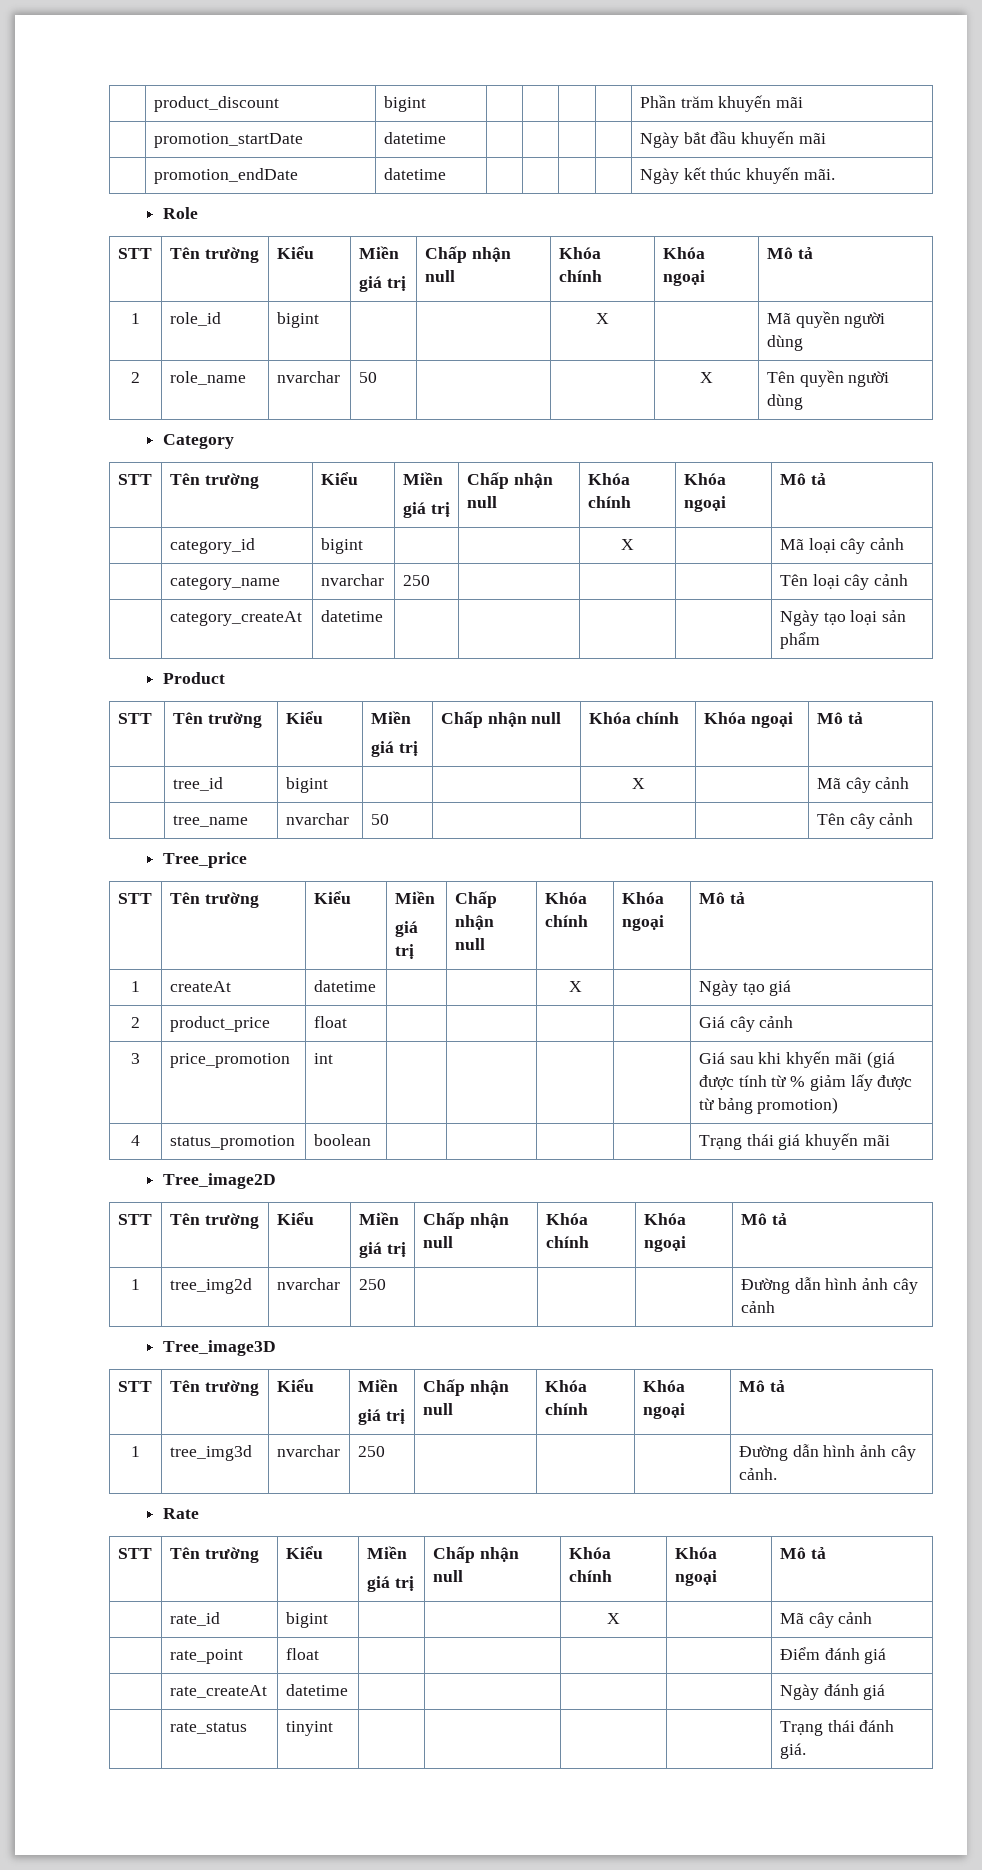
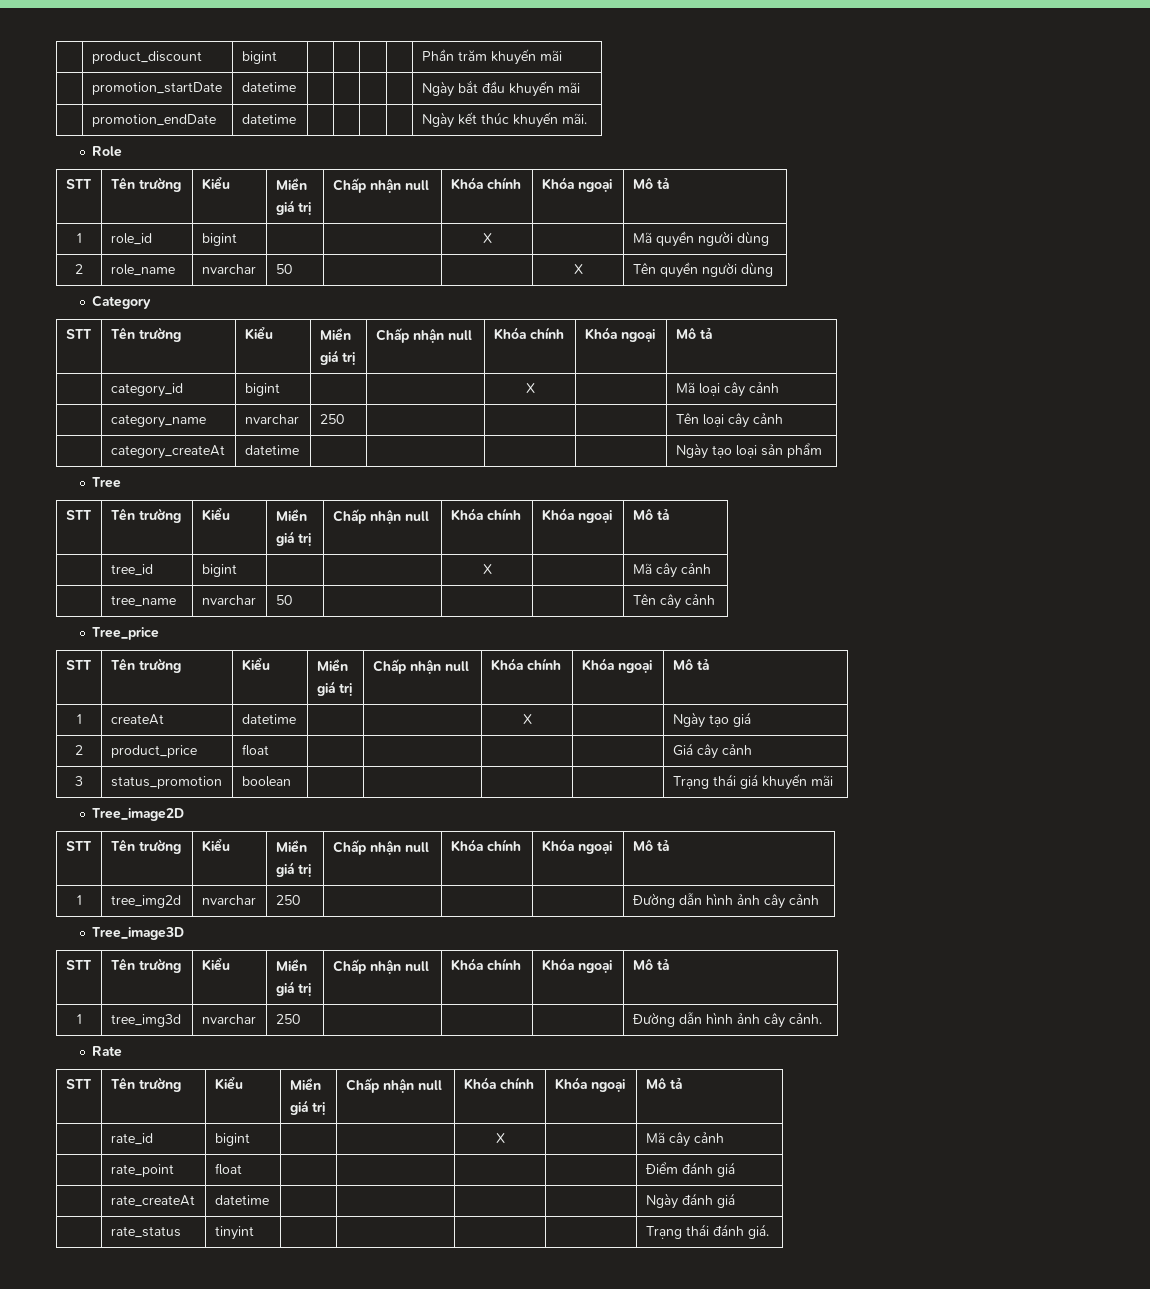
[162,672,225,684] Product -> [92,477,122,488] Tree
[169,1053,290,1068] [313,1053,333,1064] [698,1051,895,1068] [698,1074,913,1091] [698,1097,839,1114] [131,1135,140,1146] | price_promotion | int | | | | | Giá sau khi khyến mãi (giá được tính từ % giảm lấy được từ bảng promotion) // 4 -> (83, 781) none

